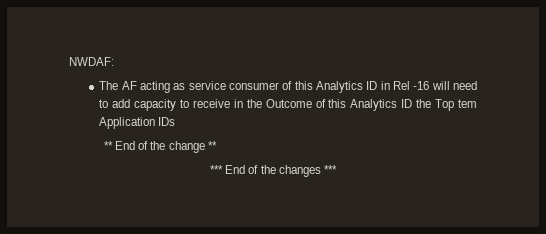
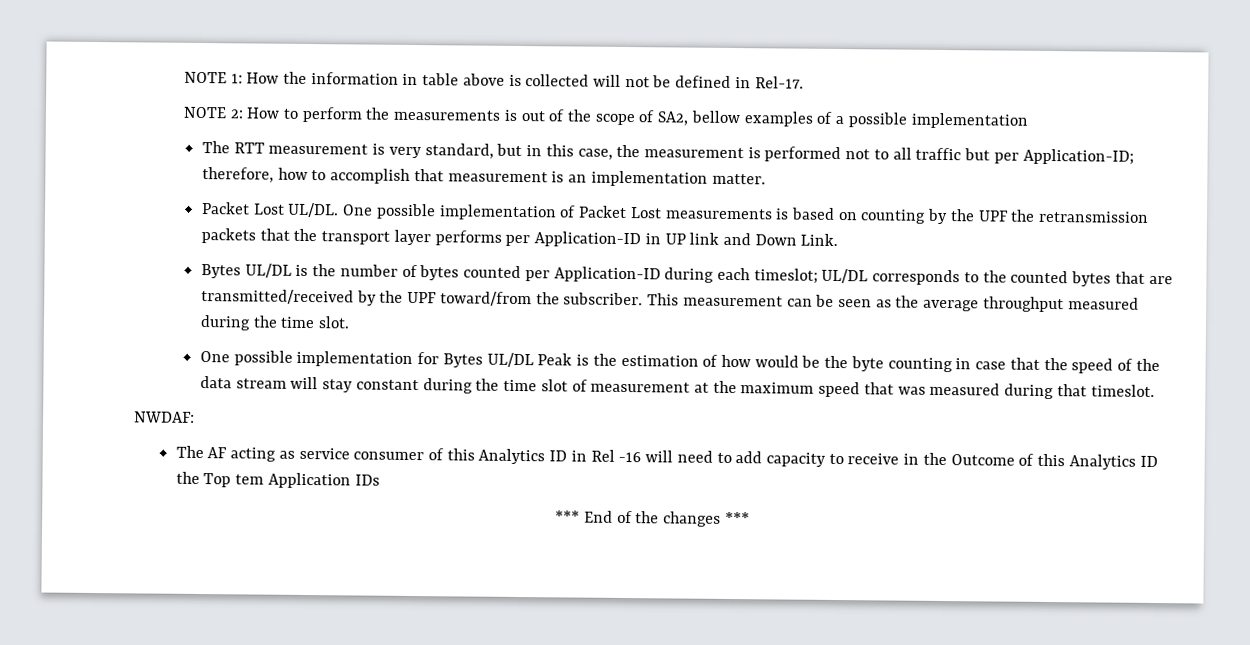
(69, 61) none -> [183,71,804,89] [182,106,1028,129] [202,141,1134,165] [202,167,766,187] [202,202,1150,225] [201,228,839,248] [201,263,1173,287] [201,289,1139,313] [200,315,351,331] [200,350,1160,374] [200,376,1155,400] NOTE 1: How the information in table above is collected will not be defined in Rel-17. // NOTE 2: How to perform the measurements is out of the scope of SA2, bellow examples of a possible implementation // The RTT measurement is very standard, but in this case, the measurement is performed not to all traffic but per Application-ID; therefore, how to accomplish that measurement is an implementation matter. // Packet Lost UL/DL. One possible implementation of Packet Lost measurements is based on counting by the UPF the retransmission packets that the transport layer performs per Application-ID in UP link and Down Link. // Bytes UL/DL is the number of bytes counted per Application-ID during each timeslot; UL/DL corresponds to the counted bytes that are transmitted/received by the UPF toward/from the subscriber. This measurement can be seen as the average throughput measured during the time slot. // One possible implementation for Bytes UL/DL Peak is the estimation of how would be the byte counting in case that the speed of the data stream will stay constant during the time slot of measurement at the maximum speed that was measured during that timeslot. //
[104,141,217,153] // ** End of the change ** -> (380, 480) none

